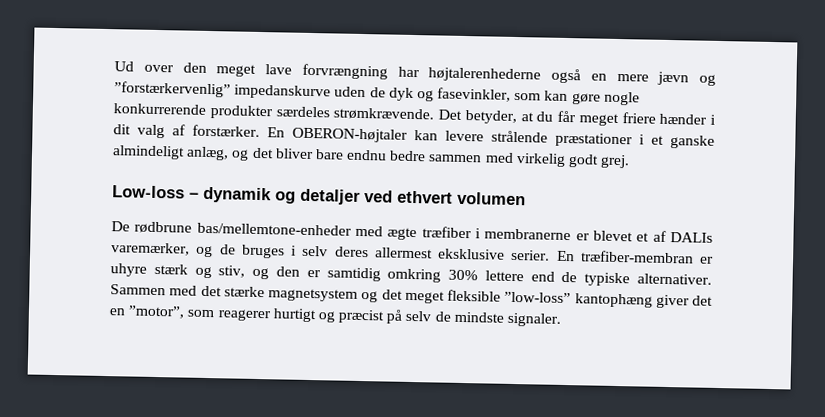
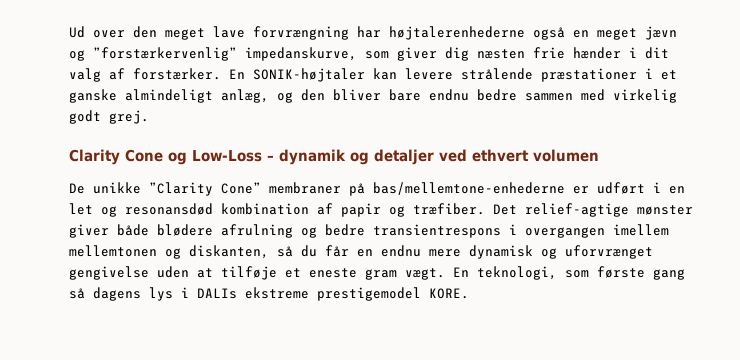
[616,73,649,82] mere -> [597,28,637,40] meget
[234,84,640,106] [113,103,656,127] impedanskurve uden de dyk og fasevinkler, som kan gøre nogle konkurrerende produkter særdeles strømkrævende. Det betyder, at du får meget friere -> [245,47,565,61] impedanskurve, som giver dig næsten frie
[292,127,408,143] OBERON-højtaler -> [253,68,365,82] SONIK-højtaler
[251,147,274,159] det -> [301,89,325,101] den
[112,185,185,199] Low-loss -> [69,149,262,165] Clarity Cone og Low-Loss
[134,221,713,243] [111,242,714,264] [110,263,712,287] [110,284,713,309] [109,305,562,327] rødbrune bas/mellemtone-enheder med ægte træfiber i membranerne er blevet et af DALIs varemærker, og de bruges i selv deres allermest eksklusive serier. En træfiber-membran er uhyre stærk og stiv, og den er samtidig omkring 30% lettere end de typiske alternativer. Sammen med det stærke magnetsystem og det meget fleksible ”low-loss” kantophæng giver det en ”motor”, som reagerer hurtigt og præcist på selv de mindste signaler. -> [93,182,685,196] [69,203,693,217] [69,224,669,238] [69,245,653,259] [69,266,685,280] [69,287,469,301] unikke ”Clarity Cone” membraner på bas/mellemtone-enhederne er udført i en let og resonansdød kombination af papir og træfiber. Det relief-agtige mønster giver både blødere afrulning og bedre transientrespons i overgangen imellem mellemtonen og diskanten, så du får en endnu mere dynamisk og uforvrænget gengivelse uden at tilføje et eneste gram vægt. En teknologi, som første gang så dagens lys i DALIs ekstreme prestigemodel KORE.

